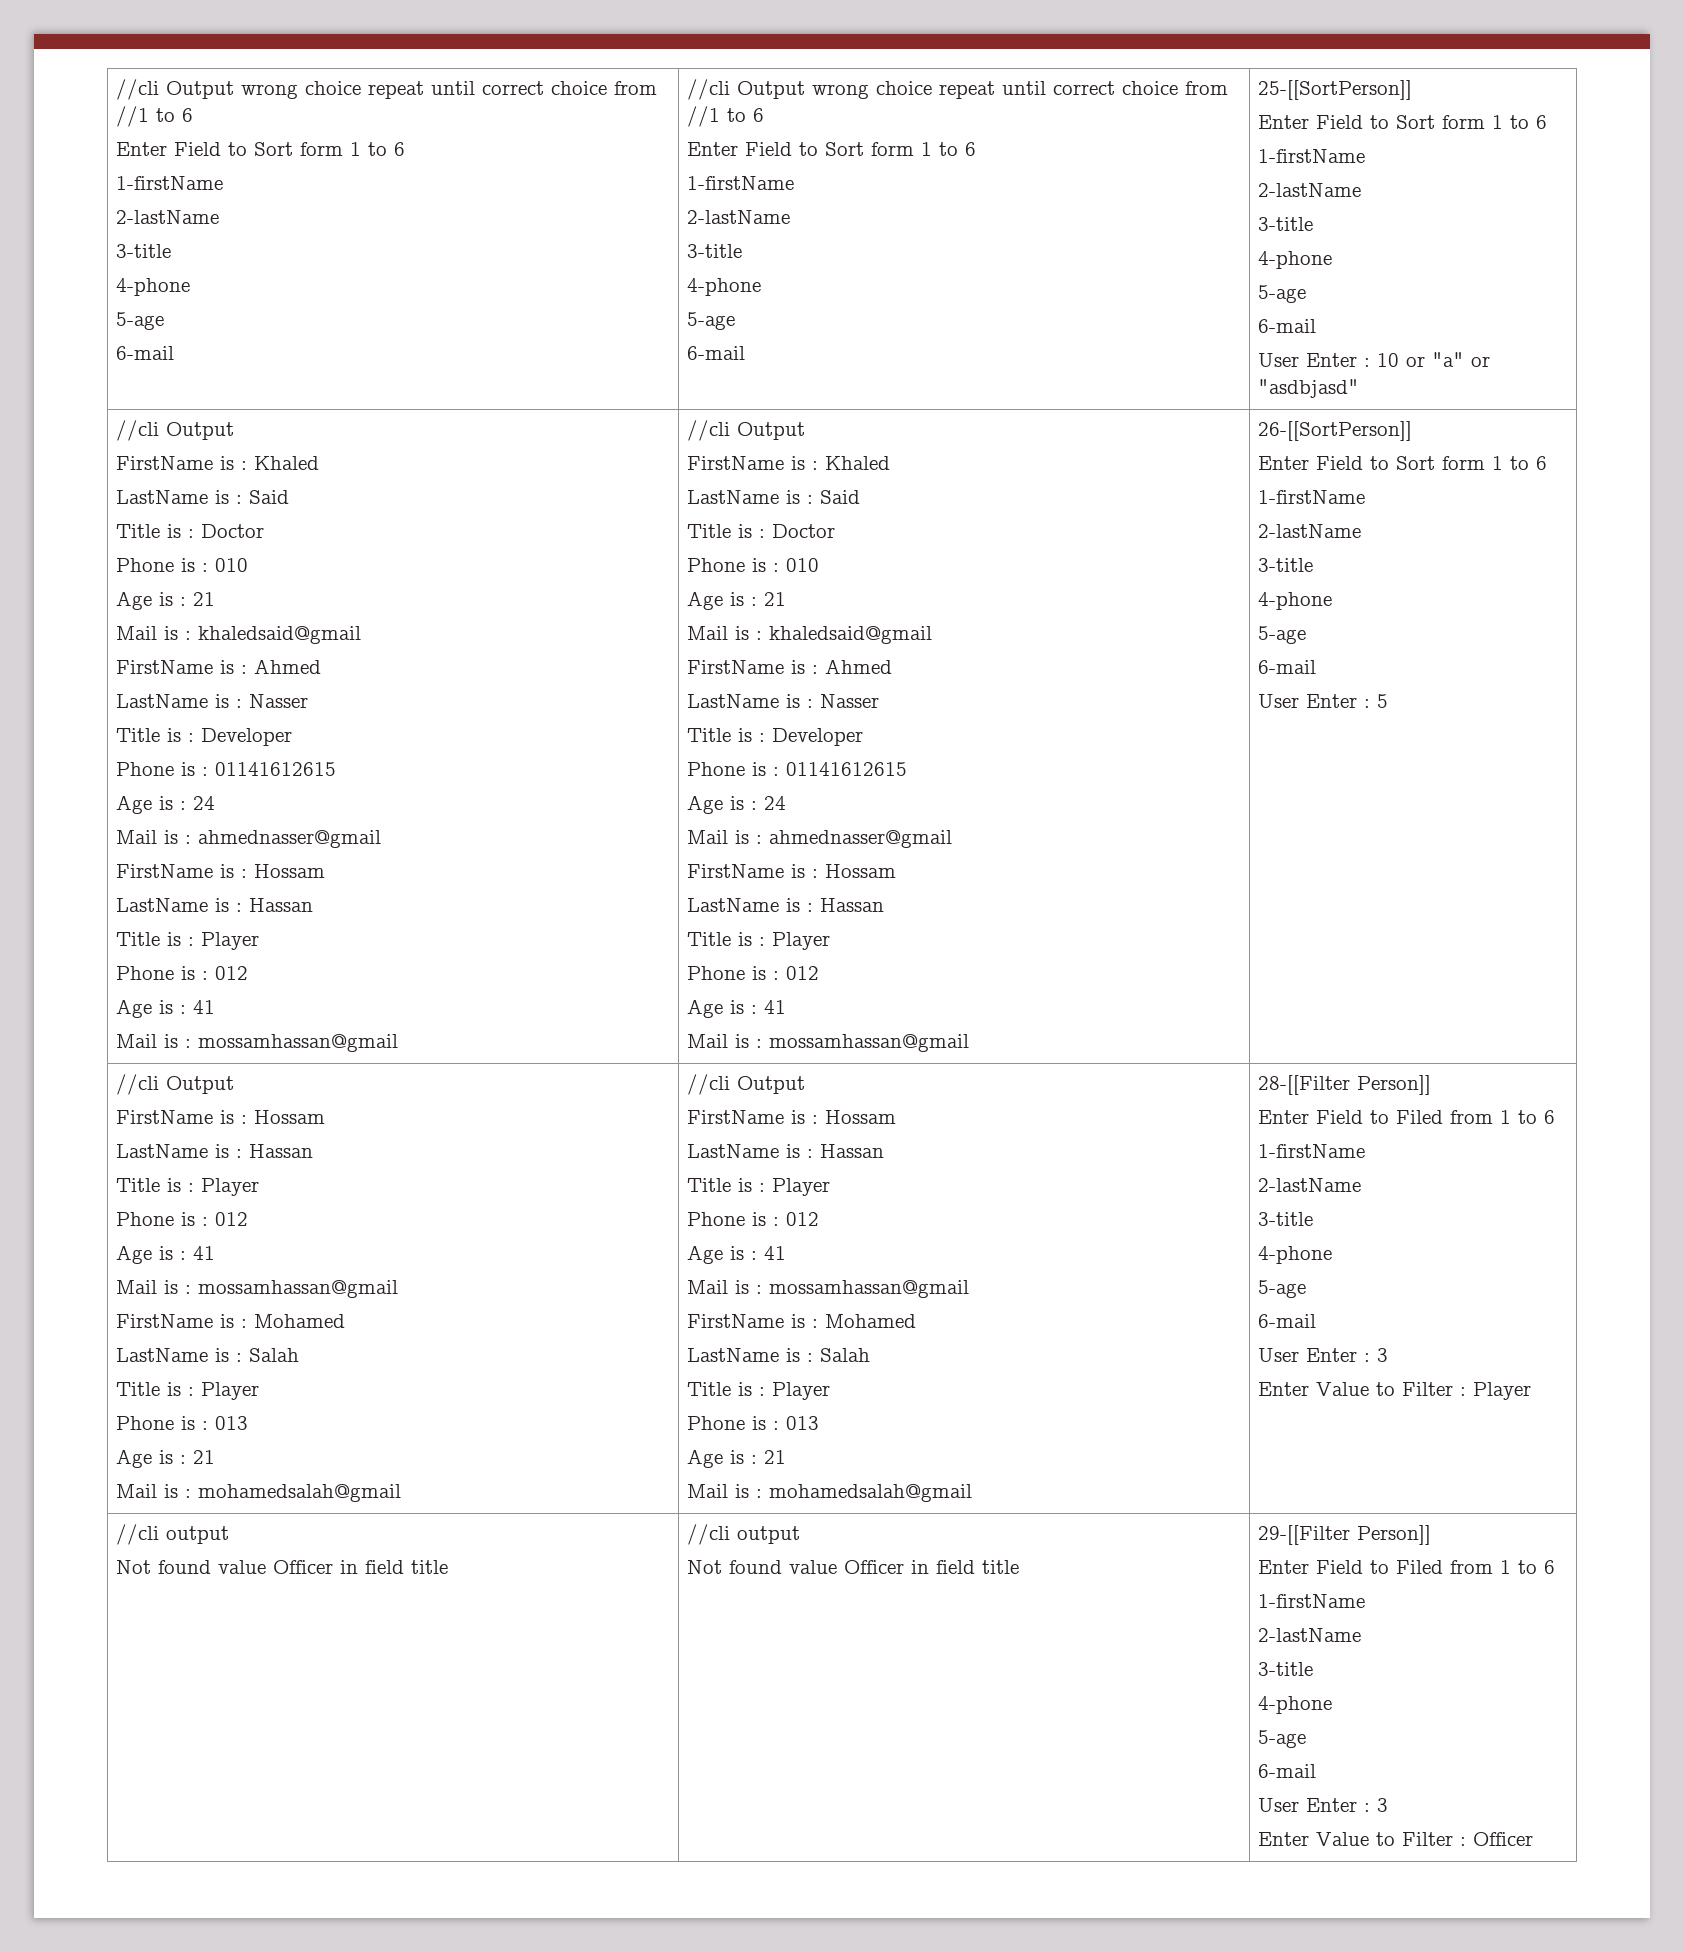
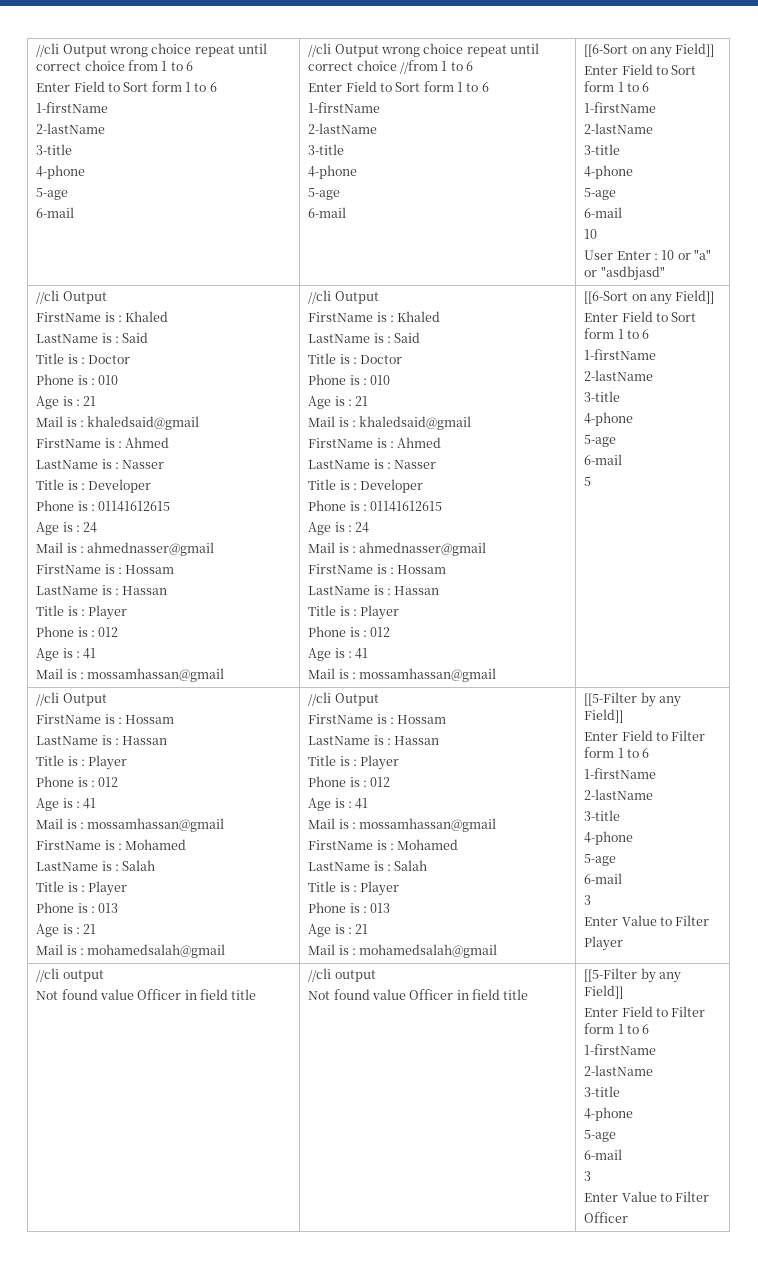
[115,79,657,100] [115,106,149,127] //cli Output wrong choice repeat until correct choice from //1 -> [36,43,268,57] [36,60,168,71] //cli Output wrong choice repeat until correct choice from 1
[1184,81,1228,95] [686,106,720,127] from //1 -> [399,60,448,74] //from 1
[1257,80,1412,100] 25-[[SortPerson]] -> [584,43,715,58] [[6-Sort on any Field]]
(1316, 326) none -> [584,229,598,239] // 10
[1257,421,1412,441] 26-[[SortPerson]] -> [584,290,715,305] [[6-Sort on any Field]]
[1257,694,1370,708] User Enter : -> (623, 459) none
[1257,1075,1431,1095] [1257,1110,1555,1124] [1257,1144,1365,1158] [1257,1178,1361,1192] [1257,1212,1313,1226] [1257,1246,1332,1264] [1257,1280,1306,1298] [1257,1314,1316,1328] [1257,1348,1388,1362] [1257,1382,1466,1396] 28-[[Filter Person]] // Enter Field to Filed from 1 to 6 // 1-firstName // 2-lastName // 3-title // 4-phone // 5-age // 6-mail // User Enter : 3 // Enter Value to Filter : -> [584,692,681,707] [584,709,624,723] [584,730,706,741] [584,747,650,758] [584,768,657,779] [584,789,654,800] [584,810,621,821] [584,831,634,845] [584,854,617,866] [584,873,623,884] [584,895,592,905] [584,915,710,926] [[5-Filter by any Field]] // Enter Field to Filter form 1 to 6 // 1-firstName // 2-lastName // 3-title // 4-phone // 5-age // 6-mail // 3 // Enter Value to Filter //
[1257,1525,1431,1545] [1257,1560,1555,1574] [1257,1594,1365,1608] [1257,1628,1361,1642] [1257,1662,1313,1676] [1257,1696,1332,1714] [1257,1730,1306,1748] [1257,1764,1316,1778] [1257,1798,1388,1812] [1257,1832,1466,1846] 29-[[Filter Person]] // Enter Field to Filed from 1 to 6 // 1-firstName // 2-lastName // 3-title // 4-phone // 5-age // 6-mail // User Enter : 3 // Enter Value to Filter : -> [584,968,681,983] [584,985,624,999] [584,1006,706,1017] [584,1023,650,1034] [584,1044,657,1055] [584,1065,654,1076] [584,1086,621,1097] [584,1107,634,1121] [584,1130,617,1142] [584,1149,623,1160] [584,1171,592,1181] [584,1191,710,1202] [[5-Filter by any Field]] // Enter Field to Filter form 1 to 6 // 1-firstName // 2-lastName // 3-title // 4-phone // 5-age // 6-mail // 3 // Enter Value to Filter //

